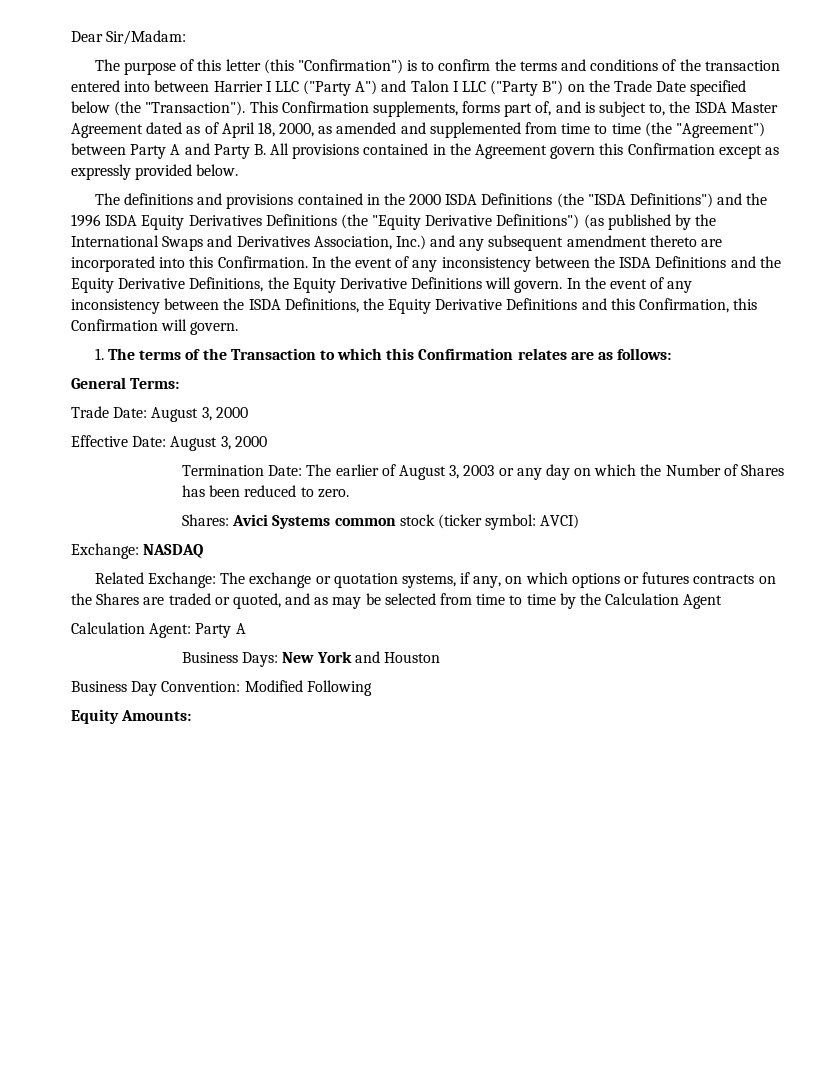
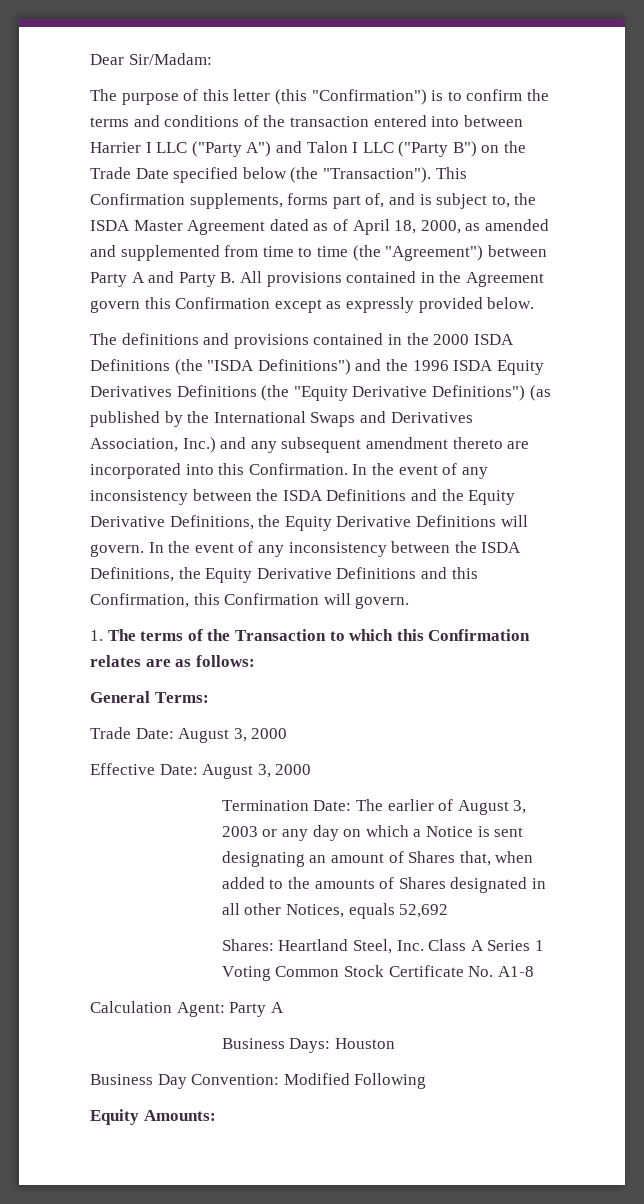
[640,464,785,476] [182,485,349,498] [182,514,580,530] [71,543,204,559] [94,572,776,588] [71,593,723,609] the Number of Shares has been reduced to zero. // Shares: Avici Systems common stock (ticker symbol: AVCI) // Exchange: NASDAQ // Related Exchange: The exchange or quotation systems, if any, on which options or futures contracts on the Shares are traded or quoted, and as may be selected from time to time by the Calculation Agent -> [413,826,524,837] [221,851,534,867] [221,877,547,893] [221,903,449,919] [221,939,545,954] [221,965,534,981] a Notice is sent designating an amount of Shares that, when added to the amounts of Shares designated in all other Notices, equals 52,692 // Shares: Heartland Steel, Inc. Class A Series 1 Voting Common Stock Certificate No. A1-8
[282,651,380,663] New York and -> (331, 1045) none

